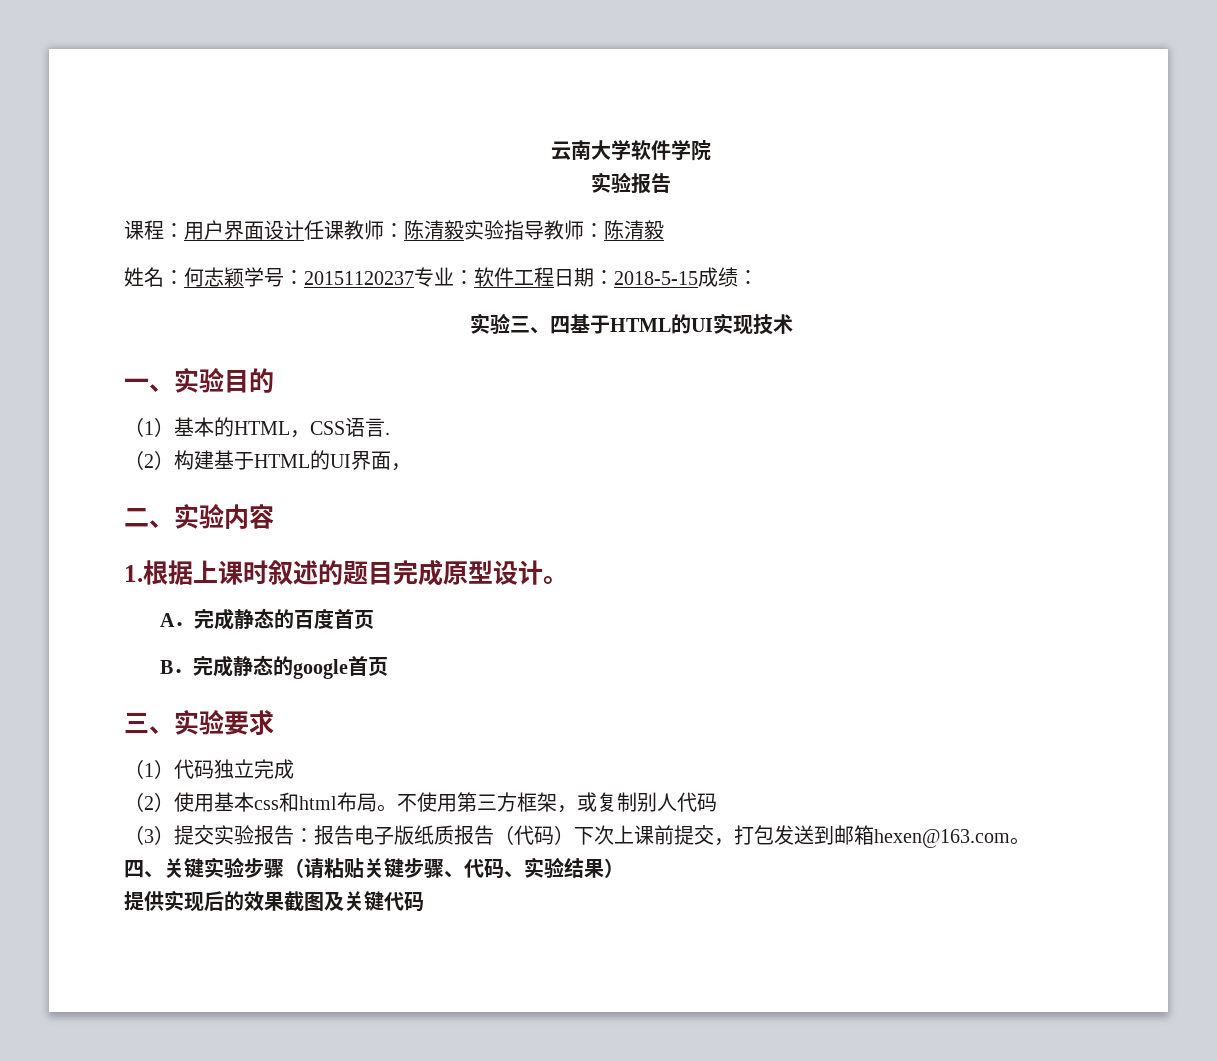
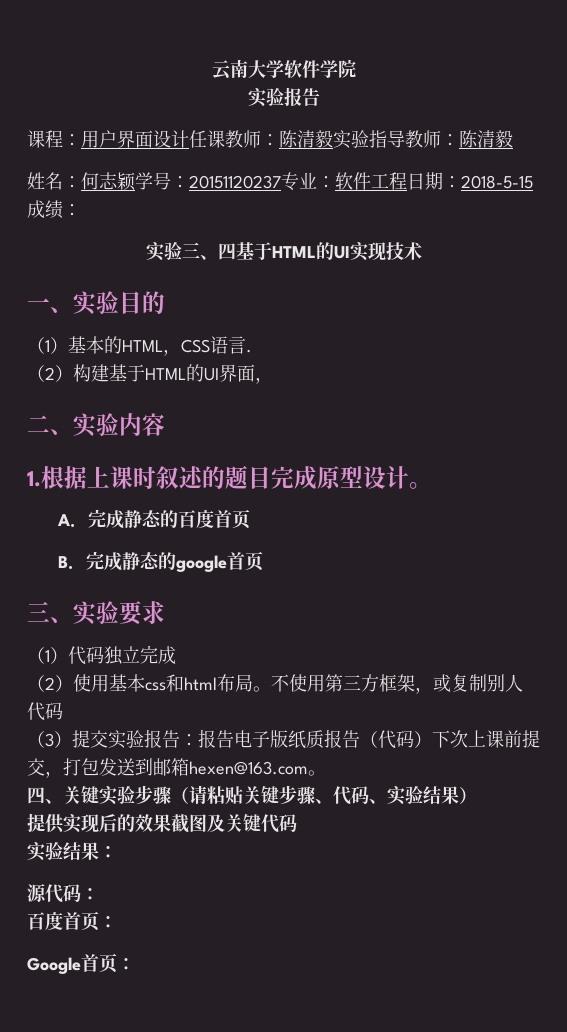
(424, 901) none -> [27,842,117,861] [27,884,99,903] [27,911,117,931] [27,953,135,974] // 实验结果： // 源代码： // 百度首页： // Google首页：

